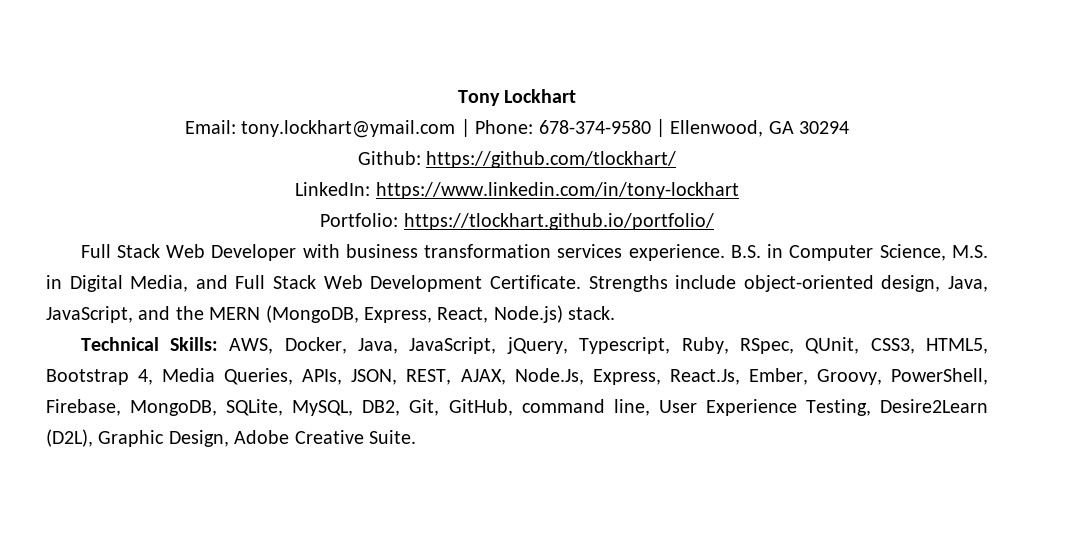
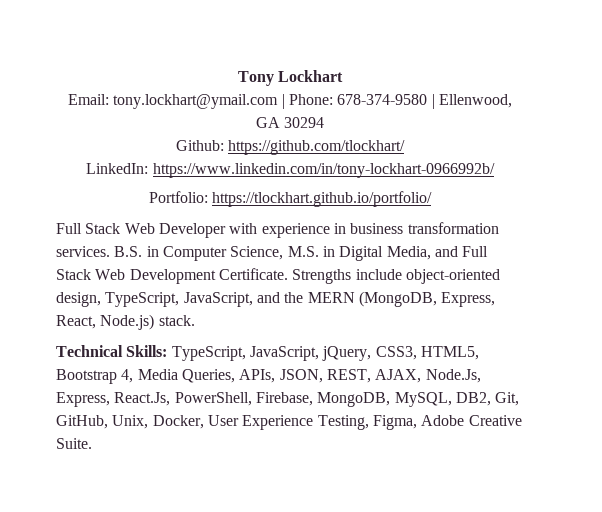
[375,182,739,199] https://www.linkedin.com/in/tony-lockhart -> [152,163,495,178] https://www.linkedin.com/in/tony-lockhart-0966992b/
[345,244,725,261] business transformation services experience. -> [261,222,499,238] [56,246,110,257] experience in business transformation services.
[948,276,989,292] Java, -> [105,292,180,307] TypeScript,
[229,337,860,354] AWS, Docker, Java, JavaScript, jQuery, Typescript, Ruby, RSpec, QUnit, -> [171,346,372,361] TypeScript, JavaScript, jQuery,
[748,368,882,385] Ember, Groovy, -> (171, 399) none
[226,399,284,416] SQLite, -> (391, 399) none
[521,399,650,416] command line, -> [112,415,204,429] Unix, Docker,
[880,399,989,413] [46,429,229,447] Desire2Learn (D2L), Graphic Design, -> [372,415,417,430] Figma,

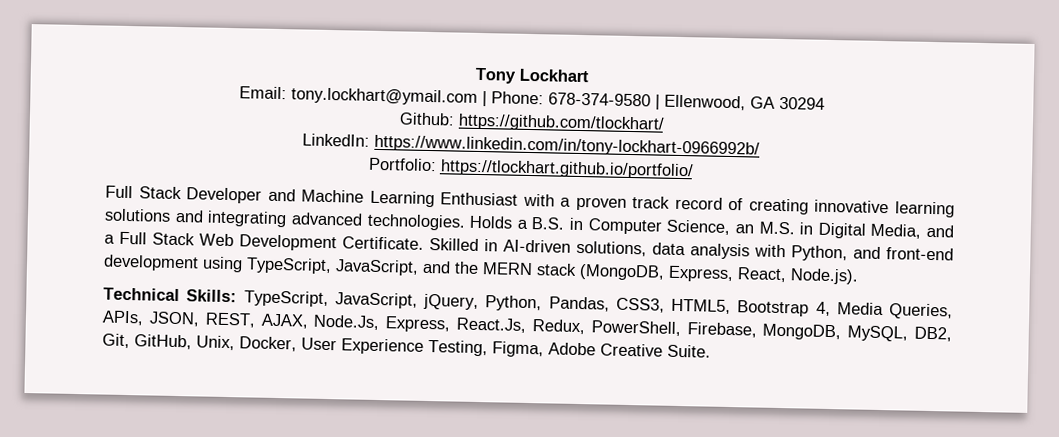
[124,222,499,238] [56,246,110,257] Web Developer with experience in business transformation services. -> [186,187,955,218] [104,208,528,231] Developer and Machine Learning Enthusiast with a proven track record of creating innovative learning solutions and integrating advanced technologies. Holds a
(284, 253) none -> [734,224,754,234] an
(458, 251) none -> [104,234,115,244] a
[292,269,500,284] [56,292,101,307] Strengths include object-oriented design, -> [429,238,954,262] [103,254,243,273] Skilled in AI-driven solutions, data analysis with Python, and front-end development using
(355, 297) none -> [536,263,577,276] stack
[100,314,195,330] Node.js) stack. -> [790,268,859,285] Node.js).
(372, 353) none -> [485,295,610,312] Python, Pandas,
(171, 399) none -> [531,319,585,335] Redux,

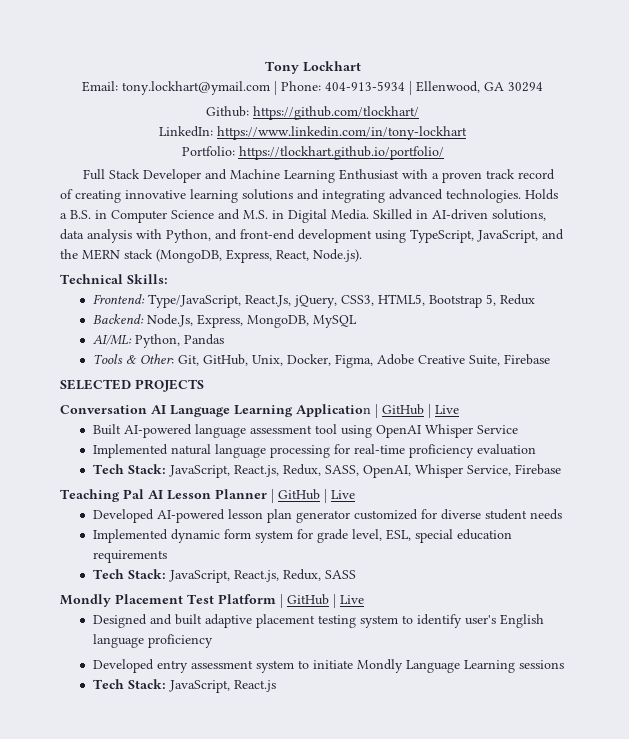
[548,92,651,107] 678-374-9580 -> [325,81,405,91] 404-913-5934
[374,134,760,158] https://www.linkedin.com/in/tony-lockhart-0966992b/ -> [217,126,467,140] https://www.linkedin.com/in/tony-lockhart
[666,219,754,236] Science, an -> [171,209,240,220] Science and
[870,223,954,239] [104,231,424,252] Media, and a Full Stack Web Development Certificate. -> [331,209,369,220] Media.
[243,290,953,320] [102,310,953,342] [102,333,711,358] TypeScript, JavaScript, jQuery, Python, Pandas, CSS3, HTML5, Bootstrap 4, Media Queries, APIs, JSON, REST, AJAX, Node.Js, Express, React.Js, Redux, PowerShell, Firebase, MongoDB, MySQL, DB2, Git, GitHub, Unix, Docker, User Experience Testing, Figma, Adobe Creative Suite. -> [92,294,535,308] [92,314,357,328] [92,334,224,348] [92,354,550,368] [60,379,204,392] [60,404,459,418] [92,424,518,438] [92,444,536,458] [92,464,561,478] [60,489,355,503] [92,509,562,523] [92,529,512,543] [92,550,167,563] [92,569,356,583] [60,594,364,608] [92,614,544,628] [92,634,213,648] [92,659,564,673] [92,679,276,693] // Frontend: Type/JavaScript, React.Js, jQuery, CSS3, HTML5, Bootstrap 5, Redux // Backend: Node.Js, Express, MongoDB, MySQL // AI/ML: Python, Pandas // Tools & Other: Git, GitHub, Unix, Docker, Figma, Adobe Creative Suite, Firebase // SELECTED PROJECTS // Conversation AI Language Learning Application | GitHub | Live // Built AI-powered language assessment tool using OpenAI Whisper Service // Implemented natural language processing for real-time proficiency evaluation // Tech Stack: JavaScript, React.js, Redux, SASS, OpenAI, Whisper Service, Firebase // Teaching Pal AI Lesson Planner | GitHub | Live // Developed AI-powered lesson plan generator customized for diverse student needs // Implemented dynamic form system for grade level, ESL, special education requirements // Tech Stack: JavaScript, React.js, Redux, SASS // Mondly Placement Test Platform | GitHub | Live // Designed and built adaptive placement testing system to identify user's English language proficiency // Developed entry assessment system to initiate Mondly Language Learning sessions // Tech Stack: JavaScript, React.js

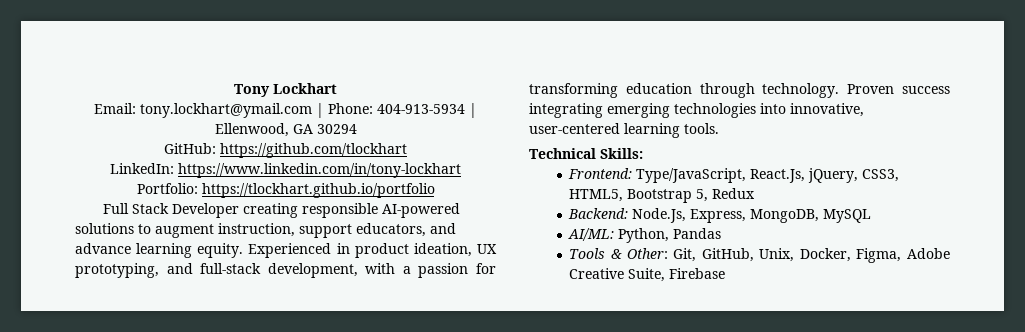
[206,106,419,120] Github: https://github.com/tlockhart/ -> [164,143,407,158] GitHub: https://github.com/tlockhart
[238,146,444,160] https://tlockhart.github.io/portfolio/ -> [201,183,435,198] https://tlockhart.github.io/portfolio
[204,169,555,183] [60,189,558,203] [60,209,546,223] [60,229,564,243] [60,249,362,263] and Machine Learning Enthusiast with a proven track record of creating innovative learning solutions and integrating advanced technologies. Holds a B.S. in Computer Science and M.S. in Digital Media. Skilled in AI-driven solutions, data analysis with Python, and front-end development using TypeScript, JavaScript, and the MERN stack (MongoDB, Express, React, Node.js). -> [243,203,461,218] [75,223,456,238] [75,243,498,258] [75,263,496,278] [529,83,950,98] [529,103,864,118] [529,123,719,138] creating responsible AI-powered solutions to augment instruction, support educators, and advance learning equity. Experienced in product ideation, UX prototyping, and full-stack development, with a passion for transforming education through technology. Proven success integrating emerging technologies into innovative, user-centered learning tools.
[60,379,204,392] [60,404,459,418] [92,424,518,438] [92,444,536,458] [92,464,561,478] [60,489,355,503] [92,509,562,523] [92,529,512,543] [92,550,167,563] [92,569,356,583] [60,594,364,608] [92,614,544,628] [92,634,213,648] [92,659,564,673] [92,679,276,693] // SELECTED PROJECTS // Conversation AI Language Learning Application | GitHub | Live // Built AI-powered language assessment tool using OpenAI Whisper Service // Implemented natural language processing for real-time proficiency evaluation // Tech Stack: JavaScript, React.js, Redux, SASS, OpenAI, Whisper Service, Firebase // Teaching Pal AI Lesson Planner | GitHub | Live // Developed AI-powered lesson plan generator customized for diverse student needs // Implemented dynamic form system for grade level, ESL, special education requirements // Tech Stack: JavaScript, React.js, Redux, SASS // Mondly Placement Test Platform | GitHub | Live // Designed and built adaptive placement testing system to identify user's English language proficiency // Developed entry assessment system to initiate Mondly Language Learning sessions // Tech Stack: JavaScript, React.js -> (726, 273) none

